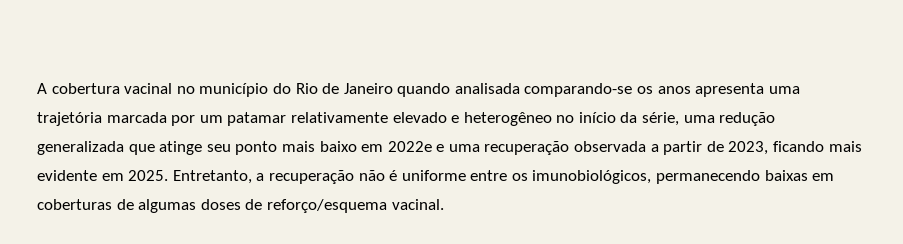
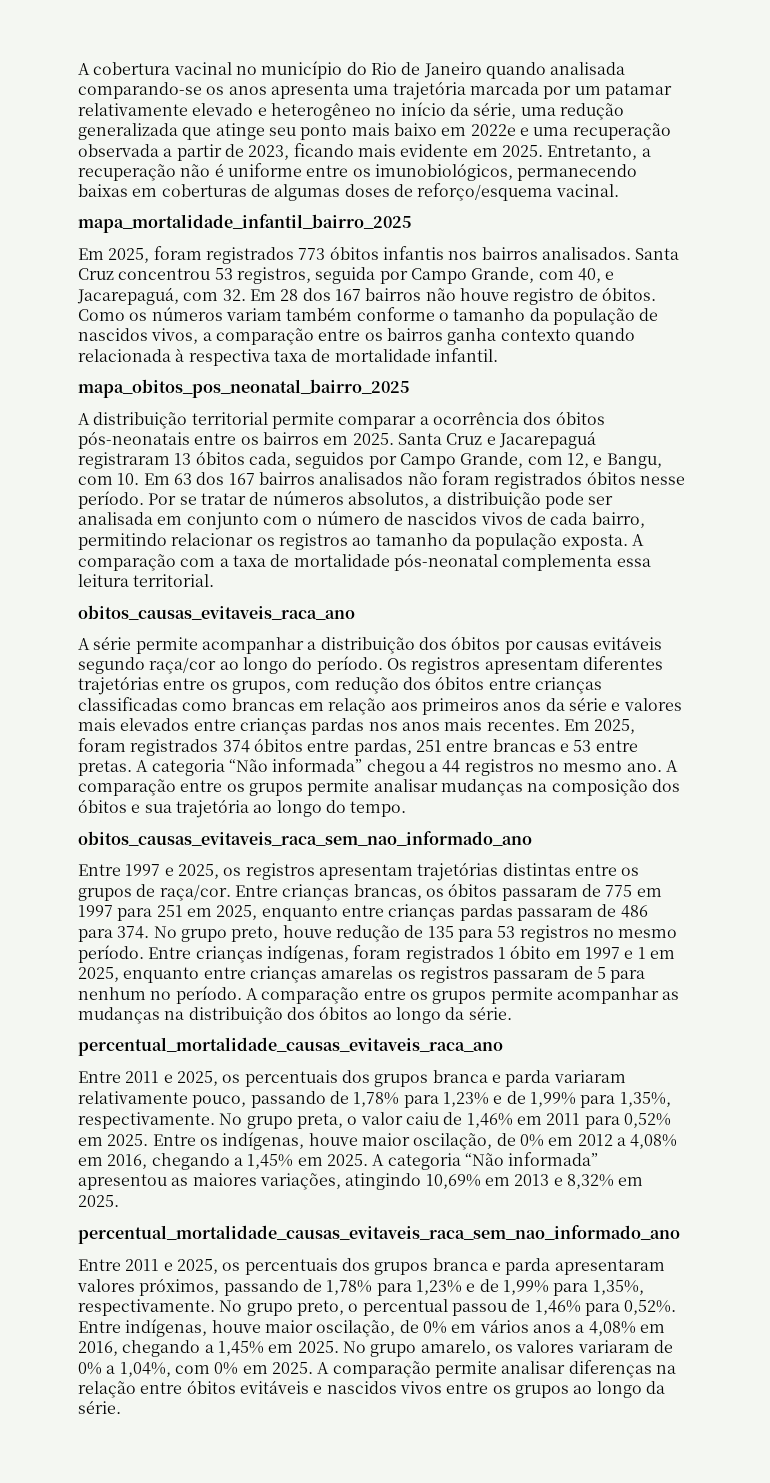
(444, 204) none -> [78,214,412,233] [78,246,680,264] [78,267,615,284] [77,287,656,305] [78,307,659,325] [78,328,635,345] [78,348,498,366] [78,379,410,398] [78,411,605,429] [78,431,596,449] [78,451,662,469] [78,471,685,489] [78,491,614,509] [78,511,645,530] [78,533,644,550] [78,553,651,571] [78,574,215,587] [78,605,355,620] [78,636,663,654] [78,656,663,674] [78,676,602,695] [78,697,682,715] [78,718,636,735] [78,738,638,756] [78,758,678,776] [78,779,680,796] [78,799,407,818] [78,831,532,846] [78,862,640,881] [78,883,662,901] [78,904,648,921] [78,925,678,942] [78,945,675,963] [78,966,646,983] [78,986,680,1004] [78,1006,512,1024] [78,1037,503,1056] [78,1070,626,1087] [78,1091,671,1108] [78,1112,671,1129] [78,1132,678,1150] [78,1152,599,1170] [78,1173,644,1190] [78,1195,119,1207] [78,1225,680,1244] [78,1258,665,1275] [77,1278,644,1296] [78,1299,677,1316] [78,1319,665,1337] [78,1340,673,1357] [78,1360,676,1378] [78,1380,665,1398] [78,1400,121,1414] // mapa_mortalidade_infantil_bairro_2025 // Em 2025, foram registrados 773 óbitos infantis nos bairros analisados. Santa Cruz concentrou 53 registros, seguida por Campo Grande, com 40, e Jacarepaguá, com 32. Em 28 dos 167 bairros não houve registro de óbitos. Como os números variam também conforme o tamanho da população de nascidos vivos, a comparação entre os bairros ganha contexto quando relacionada à respectiva taxa de mortalidade infantil. // mapa_obitos_pos_neonatal_bairro_2025 // A distribuição territorial permite comparar a ocorrência dos óbitos pós-neonatais entre os bairros em 2025. Santa Cruz e Jacarepaguá registraram 13 óbitos cada, seguidos por Campo Grande, com 12, e Bangu, com 10. Em 63 dos 167 bairros analisados não foram registrados óbitos nesse período. Por se tratar de números absolutos, a distribuição pode ser analisada em conjunto com o número de nascidos vivos de cada bairro, permitindo relacionar os registros ao tamanho da população exposta. A comparação com a taxa de mortalidade pós-neonatal complementa essa leitura territorial. // obitos_causas_evitaveis_raca_ano // A série permite acompanhar a distribuição dos óbitos por causas evitáveis segundo raça/cor ao longo do período. Os registros apresentam diferentes trajetórias entre os grupos, com redução dos óbitos entre crianças classificadas como brancas em relação aos primeiros anos da série e valores mais elevados entre crianças pardas nos anos mais recentes. Em 2025, foram registrados 374 óbitos entre pardas, 251 entre brancas e 53 entre pretas. A categoria “Não informada” chegou a 44 registros no mesmo ano. A comparação entre os grupos permite analisar mudanças na composição dos óbitos e sua trajetória ao longo do tempo. // obitos_causas_evitaveis_raca_sem_nao_informado_ano // Entre 1997 e 2025, os registros apresentam trajetórias distintas entre os grupos de raça/cor. Entre crianças brancas, os óbitos passaram de 775 em 1997 para 251 em 2025, enquanto entre crianças pardas passaram de 486 para 374. No grupo preto, houve redução de 135 para 53 registros no mesmo período. Entre crianças indígenas, foram registrados 1 óbito em 1997 e 1 em 2025, enquanto entre crianças amarelas os registros passaram de 5 para nenhum no período. A comparação entre os grupos permite acompanhar as mudanças na distribuição dos óbitos ao longo da série. // percentual_mortalidade_causas_evitaveis_raca_ano // Entre 2011 e 2025, os percentuais dos grupos branca e parda variaram relativamente pouco, passando de 1,78% para 1,23% e de 1,99% para 1,35%, respectivamente. No grupo preta, o valor caiu de 1,46% em 2011 para 0,52% em 2025. Entre os indígenas, houve maior oscilação, de 0% em 2012 a 4,08% em 2016, chegando a 1,45% em 2025. A categoria “Não informada” apresentou as maiores variações, atingindo 10,69% em 2013 e 8,32% em 2025. // percentual_mortalidade_causas_evitaveis_raca_sem_nao_informado_ano // Entre 2011 e 2025, os percentuais dos grupos branca e parda apresentaram valores próximos, passando de 1,78% para 1,23% e de 1,99% para 1,35%, respectivamente. No grupo preto, o percentual passou de 1,46% para 0,52%. Entre indígenas, houve maior oscilação, de 0% em vários anos a 4,08% em 2016, chegando a 1,45% em 2025. No grupo amarelo, os valores variaram de 0% a 1,04%, com 0% em 2025. A comparação permite analisar diferenças na relação entre óbitos evitáveis e nascidos vivos entre os grupos ao longo da série.

